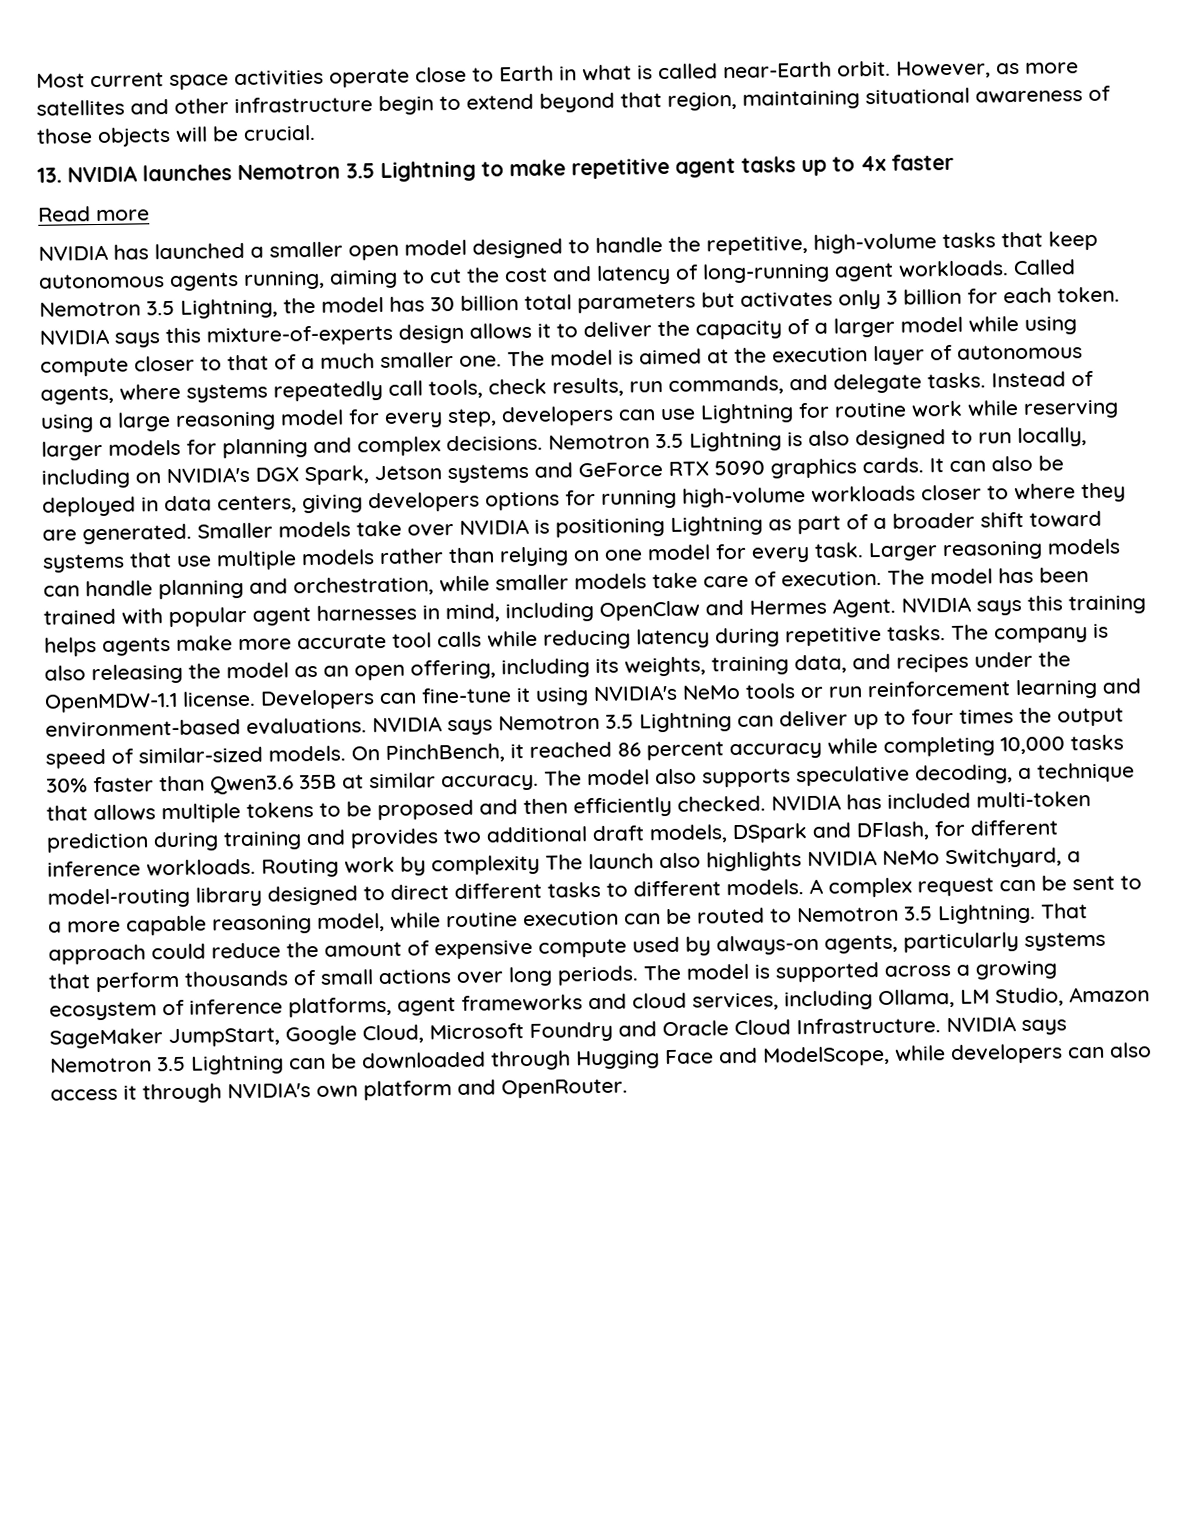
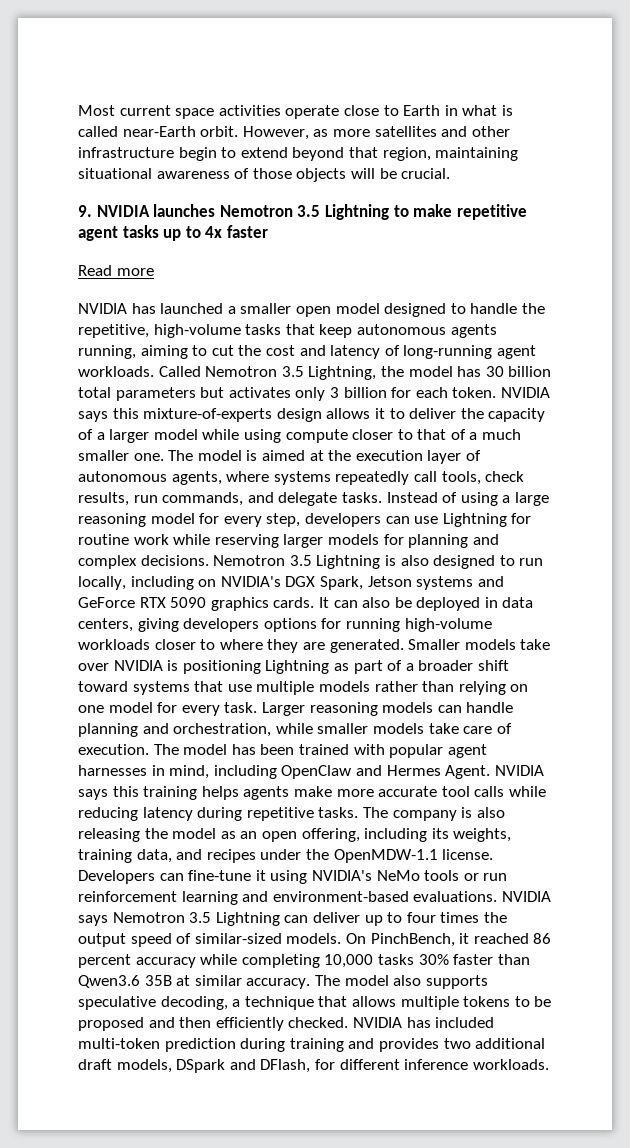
[37,167,62,183] 13. -> [78,205,92,217] 9.
[261,847,1081,878] [47,875,1142,909] [48,903,1088,936] [48,931,1106,965] [48,960,1058,993] [49,986,1150,1021] [49,1016,1067,1049] [50,1042,1152,1075] [50,1078,628,1104] Routing work by complexity The launch also highlights NVIDIA NeMo Switchyard, a model-routing library designed to direct different tasks to different models. A complex request can be sent to a more capable reasoning model, while routine execution can be routed to Nemotron 3.5 Lightning. That approach could reduce the amount of expensive compute used by always-on agents, particularly systems that perform thousands of small actions over long periods. The model is supported across a growing ecosystem of inference platforms, agent frameworks and cloud services, including Ollama, LM Studio, Amazon SageMaker JumpStart, Google Cloud, Microsoft Foundry and Oracle Cloud Infrastructure. NVIDIA says Nemotron 3.5 Lightning can be downloaded through Hugging Face and ModelScope, while developers can also access it through NVIDIA's own platform and OpenRouter. -> (549, 1064) none

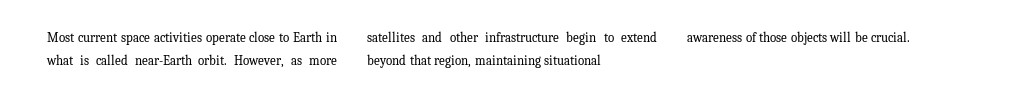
[78,204,527,220] [78,225,268,241] [78,265,154,276] [78,303,545,317] [78,324,497,338] [78,345,536,359] [78,366,552,380] [78,387,550,401] [78,408,546,422] [78,429,522,443] [78,450,481,464] [78,471,525,485] [78,492,549,506] [78,513,532,527] [78,534,499,548] [78,555,544,569] [78,576,504,590] [78,597,534,611] [78,618,492,632] [78,639,551,653] [78,660,509,674] [78,681,529,695] [78,702,514,716] [78,723,512,737] [78,744,487,758] [78,765,544,779] [78,786,546,800] [78,807,505,821] [78,828,512,842] [78,849,494,863] [78,870,508,884] [78,891,551,905] [78,912,507,926] [78,933,552,947] [78,954,530,968] [78,975,488,989] [78,996,552,1010] [78,1017,495,1031] [78,1038,546,1052] [78,1059,549,1073] // 9. NVIDIA launches Nemotron 3.5 Lightning to make repetitive agent tasks up to 4x faster // Read more // NVIDIA has launched a smaller open model designed to handle the repetitive, high-volume tasks that keep autonomous agents running, aiming to cut the cost and latency of long-running agent workloads. Called Nemotron 3.5 Lightning, the model has 30 billion total parameters but activates only 3 billion for each token. NVIDIA says this mixture-of-experts design allows it to deliver the capacity of a larger model while using compute closer to that of a much smaller one. The model is aimed at the execution layer of autonomous agents, where systems repeatedly call tools, check results, run commands, and delegate tasks. Instead of using a large reasoning model for every step, developers can use Lightning for routine work while reserving larger models for planning and complex decisions. Nemotron 3.5 Lightning is also designed to run locally, including on NVIDIA's DGX Spark, Jetson systems and GeForce RTX 5090 graphics cards. It can also be deployed in data centers, giving developers options for running high-volume workloads closer to where they are generated. Smaller models take over NVIDIA is positioning Lightning as part of a broader shift toward systems that use multiple models rather than relying on one model for every task. Larger reasoning models can handle planning and orchestration, while smaller models take care of execution. The model has been trained with popular agent harnesses in mind, including OpenClaw and Hermes Agent. NVIDIA says this training helps agents make more accurate tool calls while reducing latency during repetitive tasks. The company is also releasing the model as an open offering, including its weights, training data, and recipes under the OpenMDW-1.1 license. Developers can fine-tune it using NVIDIA's NeMo tools or run reinforcement learning and environment-based evaluations. NVIDIA says Nemotron 3.5 Lightning can deliver up to four times the output speed of similar-sized models. On PinchBench, it reached 86 percent accuracy while completing 10,000 tasks 30% faster than Qwen3.6 35B at similar accuracy. The model also supports speculative decoding, a technique that allows multiple tokens to be proposed and then efficiently checked. NVIDIA has included multi-token prediction during training and provides two additional draft models, DSpark and DFlash, for different inference workloads. -> (911, 36) none

